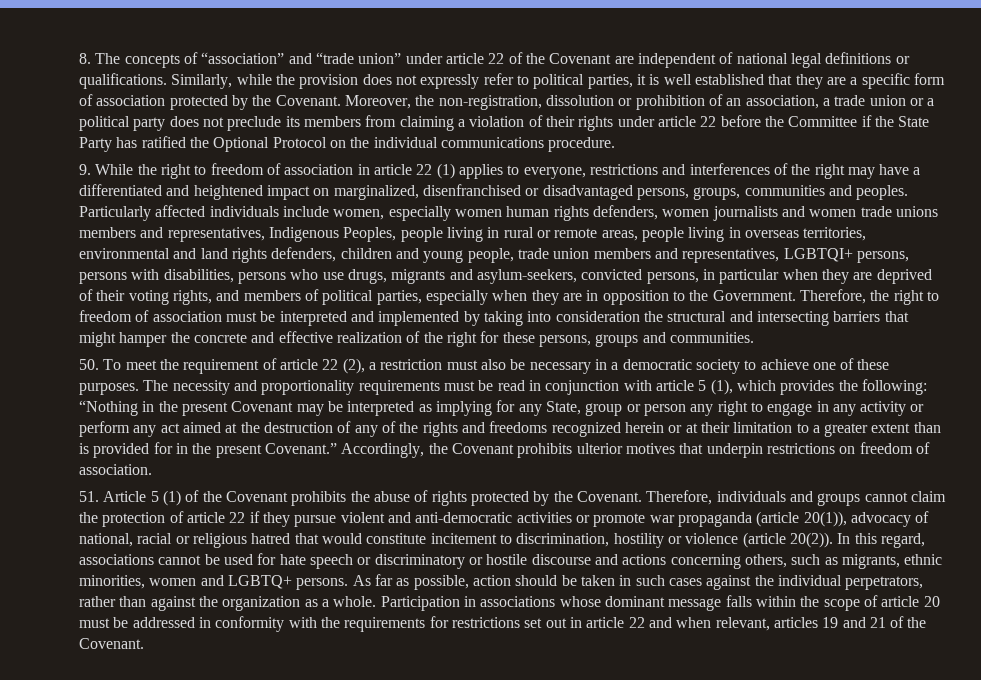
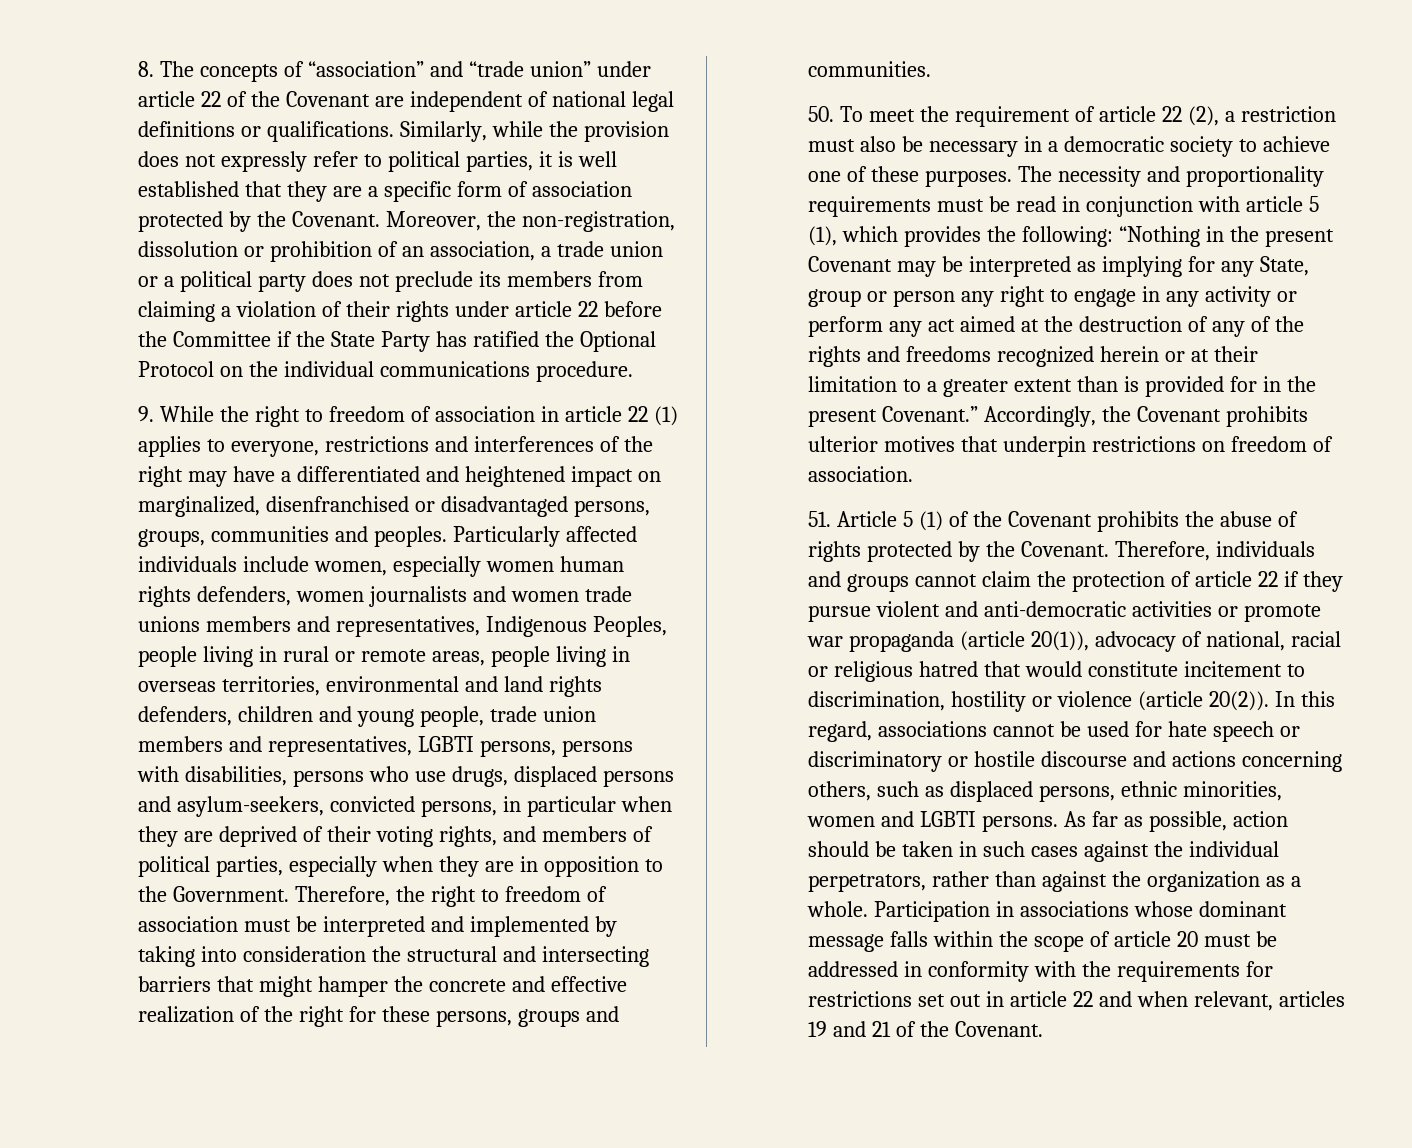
[783,248,853,262] LGBTQI+ -> [418,736,475,752] LGBTI
[391,269,446,284] migrants -> [513,766,674,787] displaced persons
[841,554,900,569] migrants, -> [950,781,1116,802] displaced persons,
[228,575,293,589] LGBTQ+ -> [920,811,977,827] LGBTI

